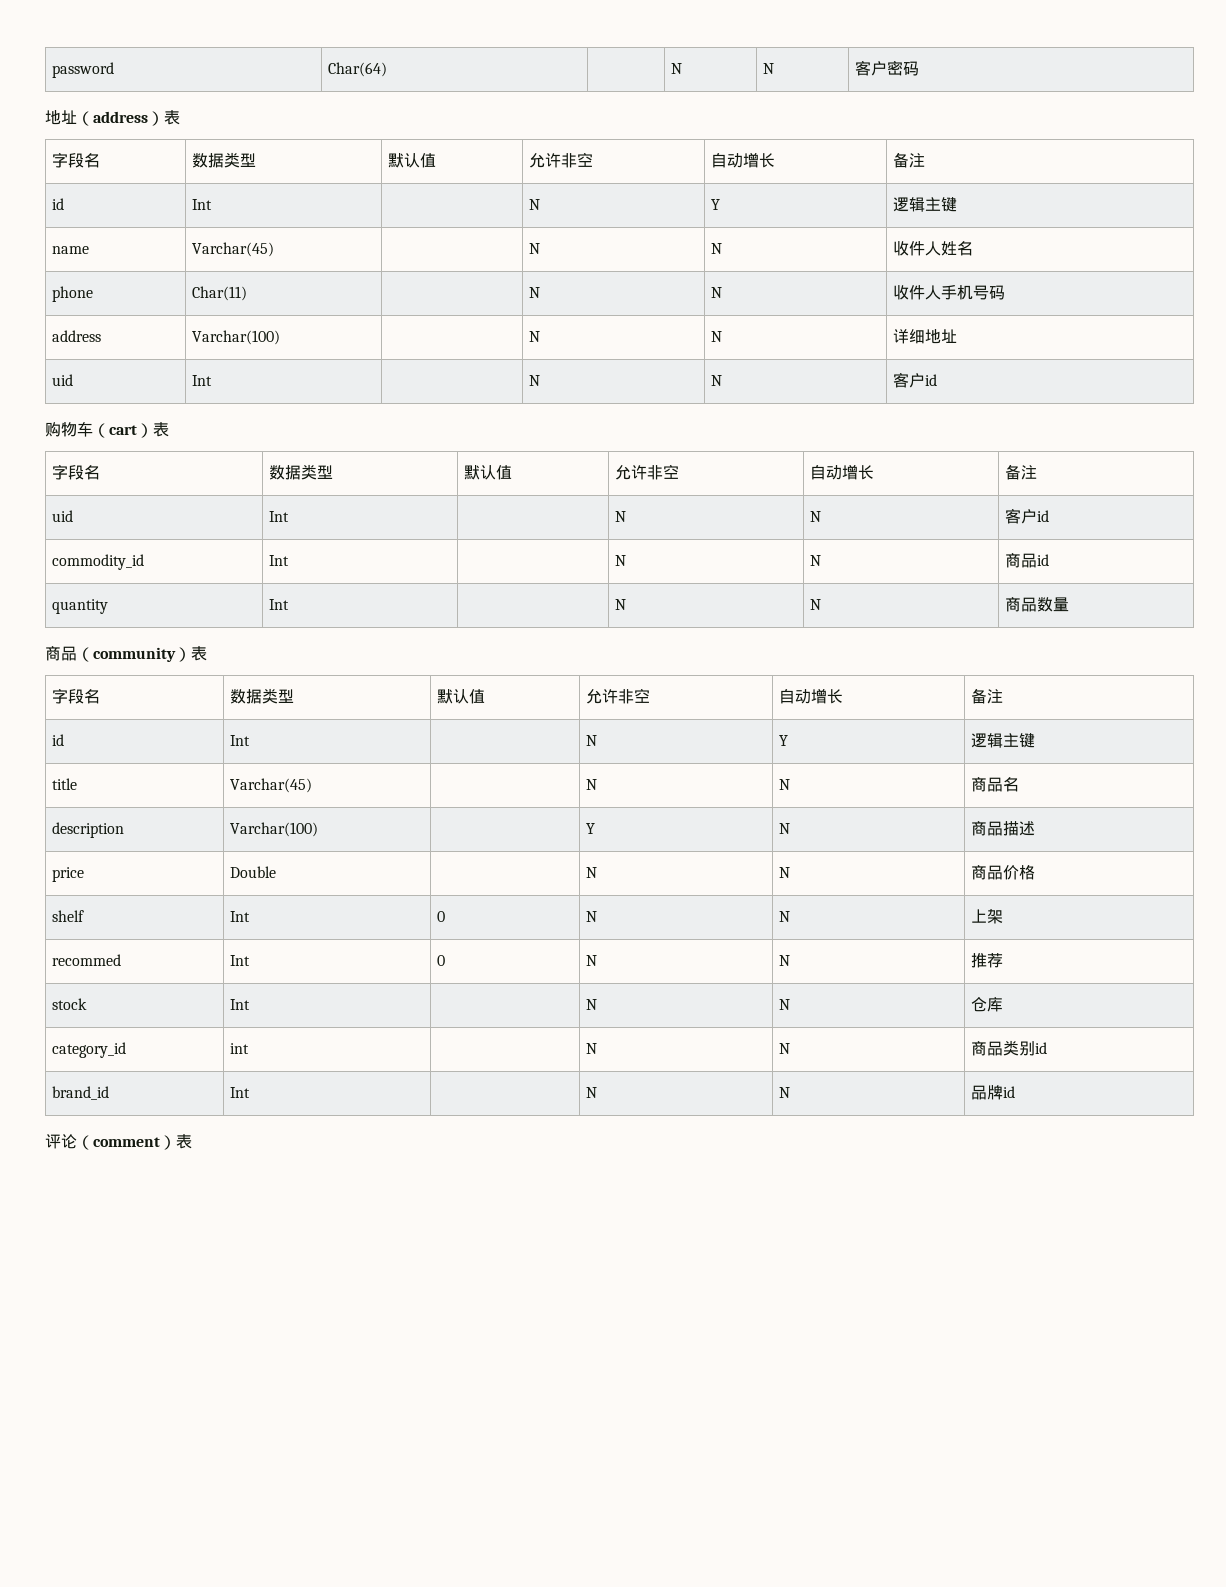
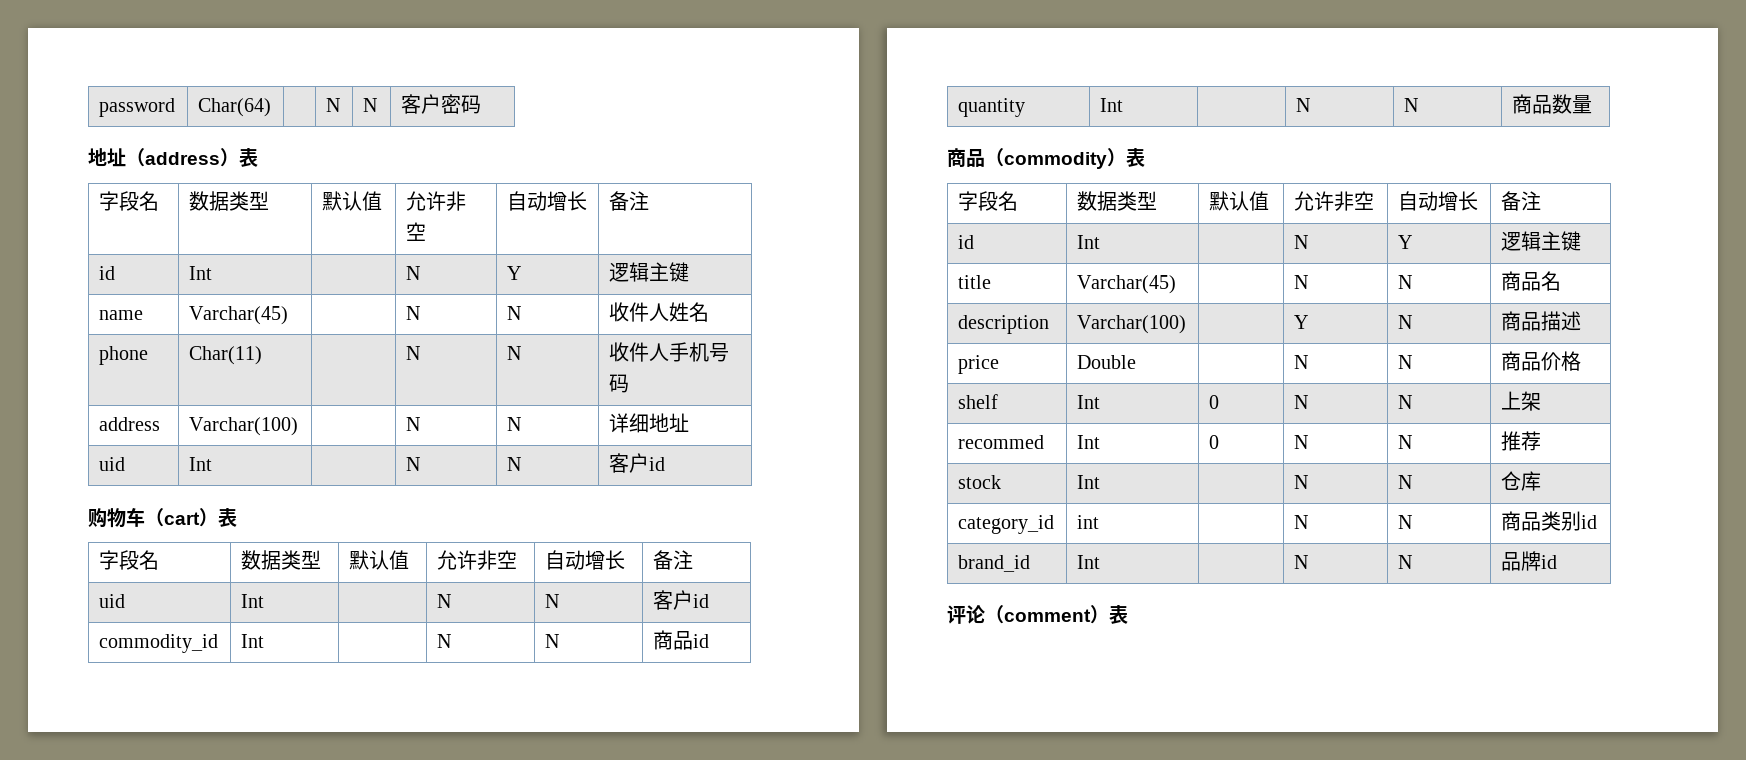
[93,647,176,662] community -> [1004,152,1107,169] commodity

